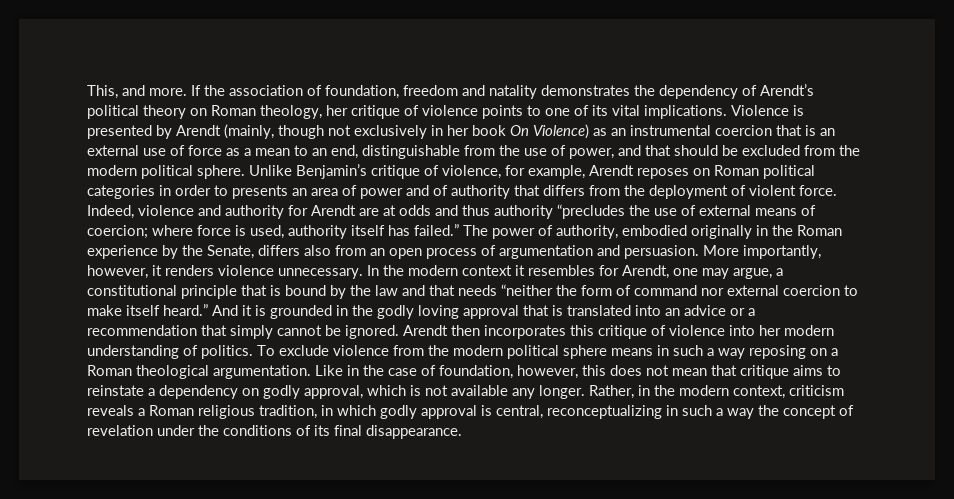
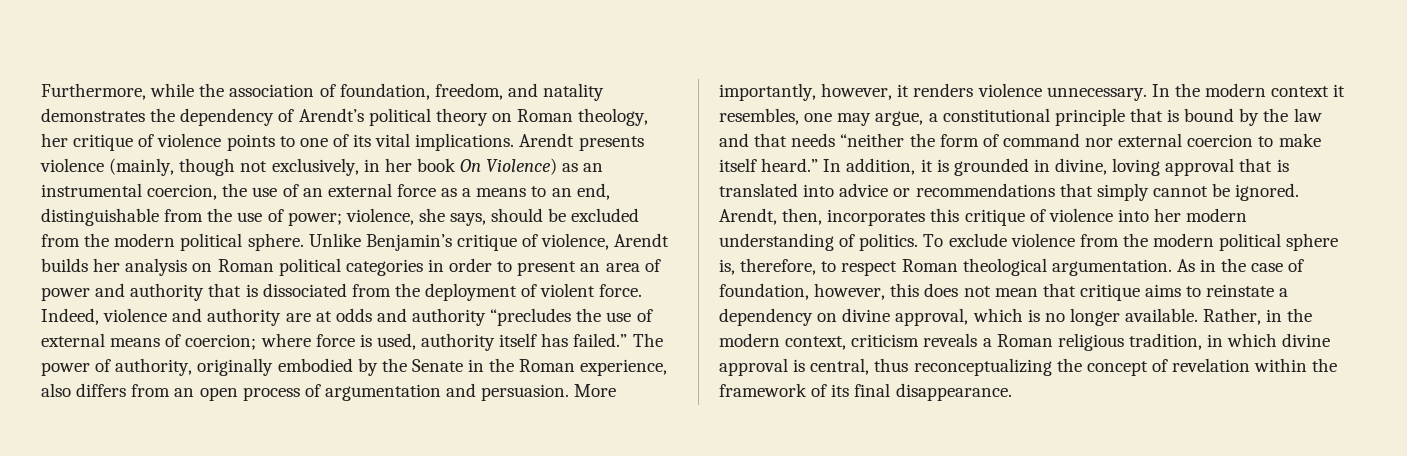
[87,85,201,99] This, and more. If -> [41,83,195,100] Furthermore, while
[403,85,458,96] freedom -> [434,83,503,100] freedom,
[731,105,804,116] [87,125,221,139] Violence is presented by Arendt -> [519,133,644,151] [40,158,104,172] Arendt presents violence
[354,125,427,139] exclusively -> [271,158,359,176] exclusively,
[715,125,835,136] [87,145,185,156] coercion that is an external use of -> [147,183,392,200] coercion, the use of an external
[255,148,290,156] mean -> [476,188,527,197] means
[569,145,671,159] power, and that -> [287,208,487,226] power; violence, she says,
[505,165,689,179] for example, Arendt reposes -> [614,233,670,247] [41,258,188,276] Arendt builds her analysis
[232,185,288,199] presents -> [517,261,577,276] present
[433,185,448,196] of -> (126, 290) none
[543,185,585,196] differs -> [245,283,347,297] is dissociated
[288,205,356,216] for Arendt -> (282, 317) none
[462,205,490,216] thus -> (407, 315) none
[622,225,842,239] [87,245,331,259] embodied originally in the Roman experience by the Senate, differs also -> [197,358,668,376] [41,383,127,397] originally embodied by the Senate in the Roman experience, also differs
[528,265,669,279] resembles for Arendt, -> [719,108,799,125] resembles,
[212,305,238,316] And -> [823,158,916,175] In addition,
[352,305,414,319] the godly -> [1055,158,1108,175] divine,
[665,308,680,316] an -> (835, 190) none
[748,308,755,316] [87,325,197,336] a recommendation -> [915,183,1055,197] recommendations
[403,325,480,336] Arendt then -> [719,208,823,225] Arendt, then,
[611,345,838,359] means in such a way reposing on a -> [719,258,898,276] is, therefore, to respect
[315,365,343,376] Like -> [1176,259,1195,272] As
[263,385,300,399] godly -> [842,308,891,322] divine
[425,385,585,399] not available any longer. -> [1044,308,1199,326] no longer available.
[380,405,417,419] godly -> [1282,333,1331,347] divine
[547,405,754,419] reconceptualizing in such a way -> [874,358,1052,376] thus reconceptualizing
[157,425,292,436] under the conditions -> [1254,358,1338,372] [719,383,807,397] within the framework

